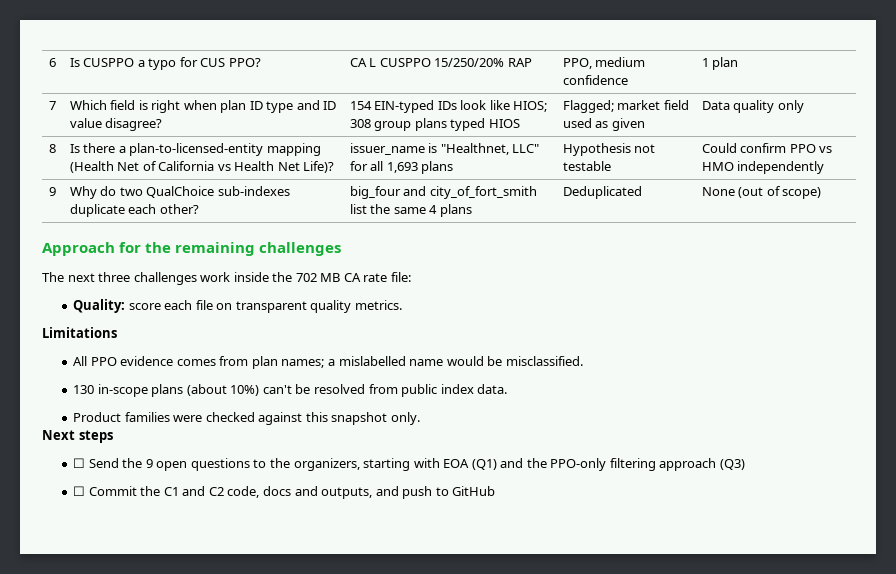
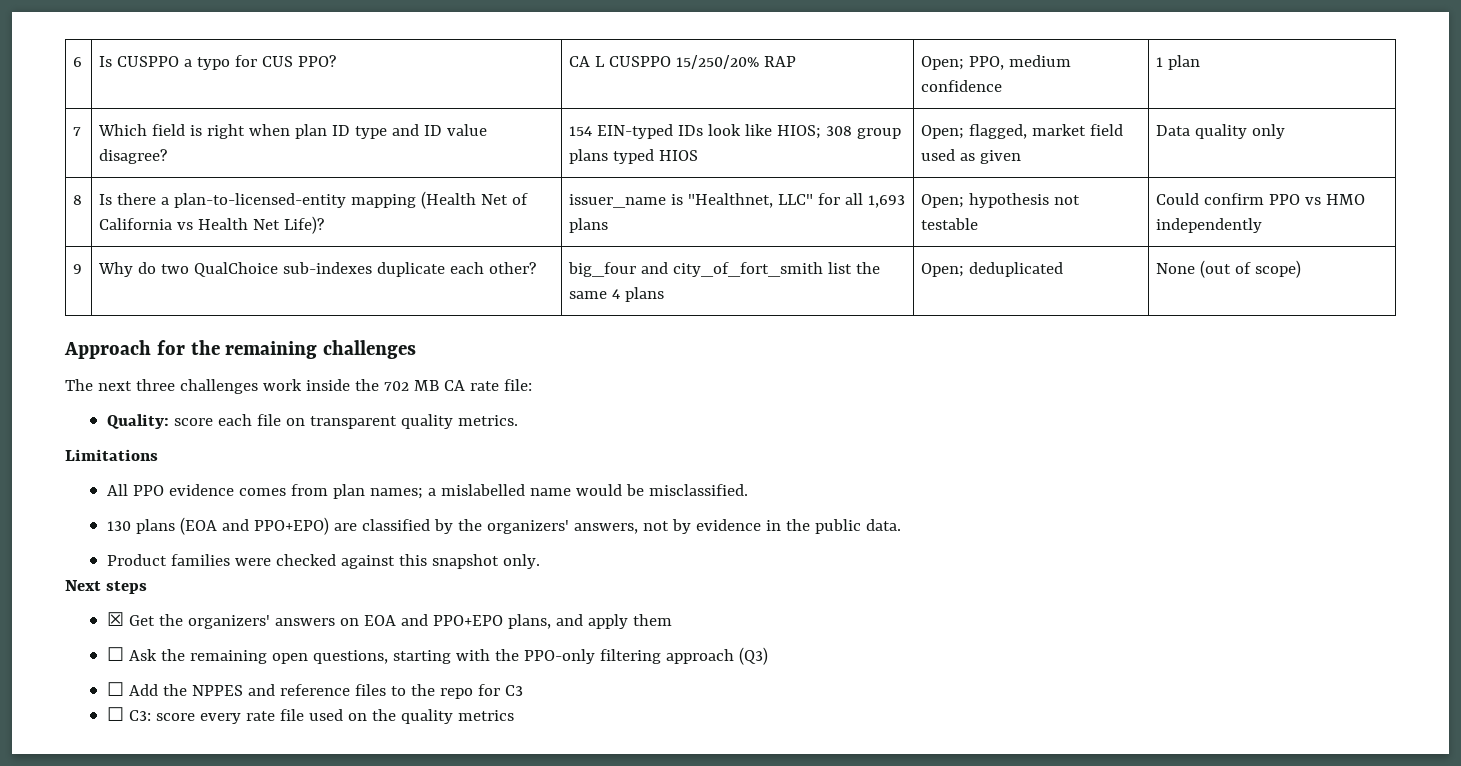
(532, 62) none -> [921,56,965,70] Open;
[562,100,614,113] Flagged; -> [921,124,1028,139] Open; flagged,
[562,143,631,156] Hypothesis -> [921,193,1050,208] Open; hypothesis
[562,186,642,199] Deduplicated -> [921,262,1064,277] Open; deduplicated
[97,384,474,397] in-scope plans (about 10%) can't be resolved from public index -> [136,517,862,535] plans (EOA and PPO+EPO) are classified by the organizers' answers, not by evidence in the public
[73,458,524,471] ☐ Send the 9 open questions to the organizers, starting with EOA (Q1) and -> [107,612,673,629] [107,647,491,664] ☒ Get the organizers' answers on EOA and PPO+EPO plans, and apply them // ☐ Ask the remaining open questions, starting with
[88,486,496,499] Commit the C1 and C2 code, docs and outputs, and push to GitHub -> [129,684,524,699] [107,707,515,724] Add the NPPES and reference files to the repo for C3 // ☐ C3: score every rate file used on the quality metrics

